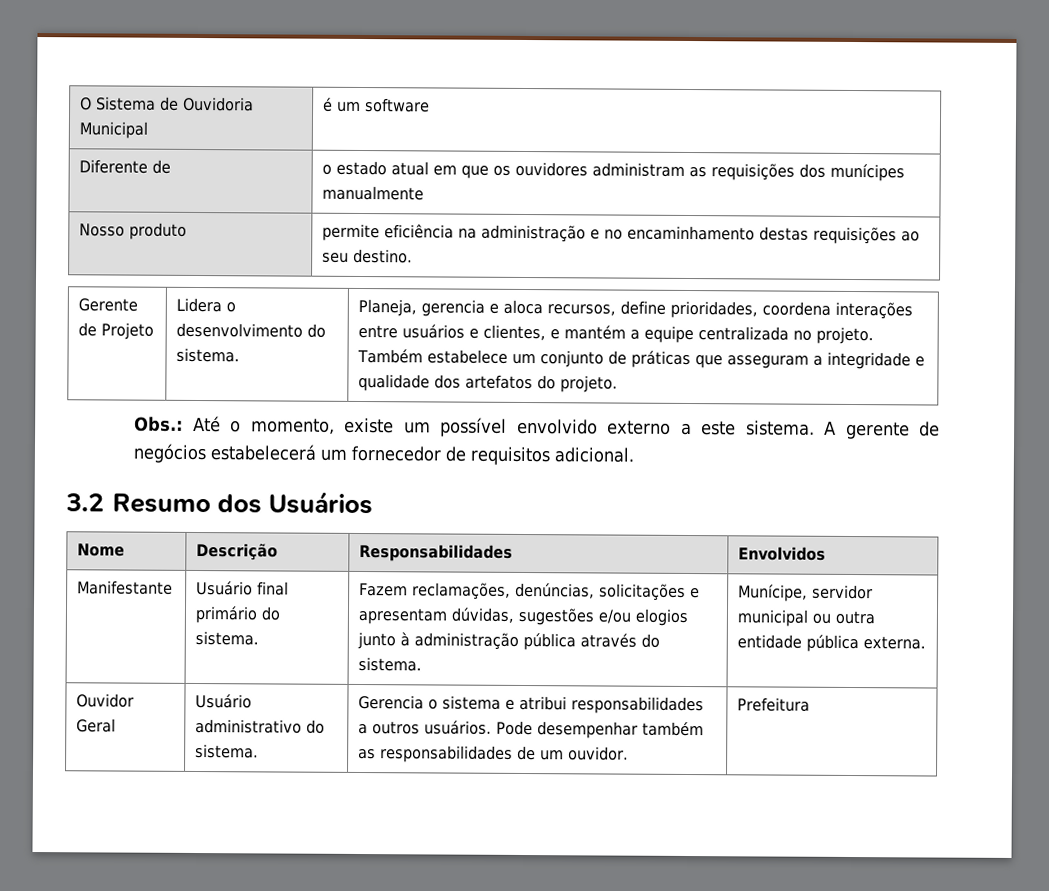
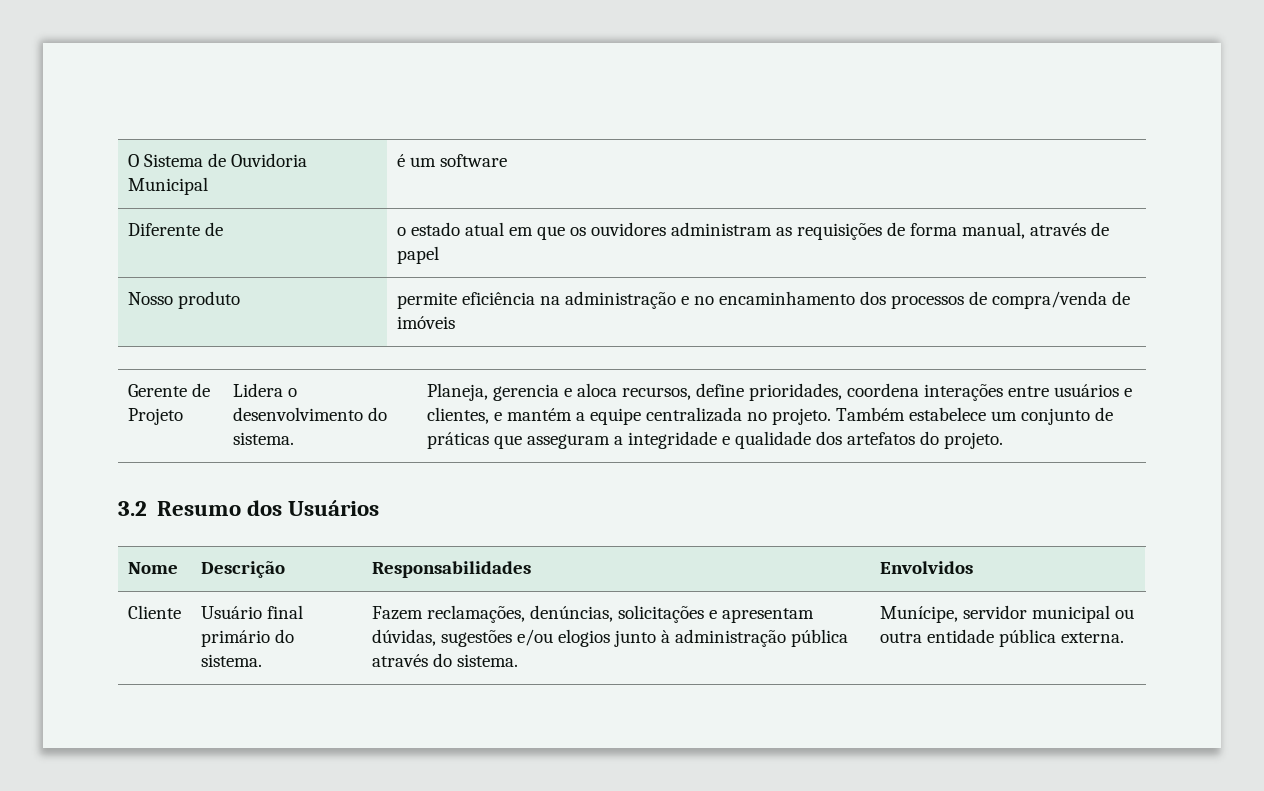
[798,163,905,182] [321,185,424,201] dos munícipes manualmente -> [886,222,1109,239] [396,246,439,264] de forma manual, através de papel
[758,226,920,245] [321,248,413,264] destas requisições ao seu destino. -> [859,291,1130,309] [396,316,455,329] dos processos de compra/venda de imóveis
[134,415,940,440] [133,443,635,466] // Obs.: Até o momento, existe um possível envolvido externo a este sistema. A gerente de negócios estabelecerá um fornecedor de requisitos adicional. -> (1003, 440) none
[76,580,173,595] Manifestante -> [127,605,181,619] Cliente
[75,693,134,708] [75,718,116,733] [194,693,252,709] [194,718,325,734] [194,743,259,759] [357,694,704,715] [357,720,704,739] [357,745,629,763] [736,697,810,712] // Ouvidor Geral | Usuário administrativo do sistema. | Gerencia o sistema e atribui responsabilidades a outros usuários. Pode desempenhar também as responsabilidades de um ouvidor. | Prefeitura -> (1124, 637) none

